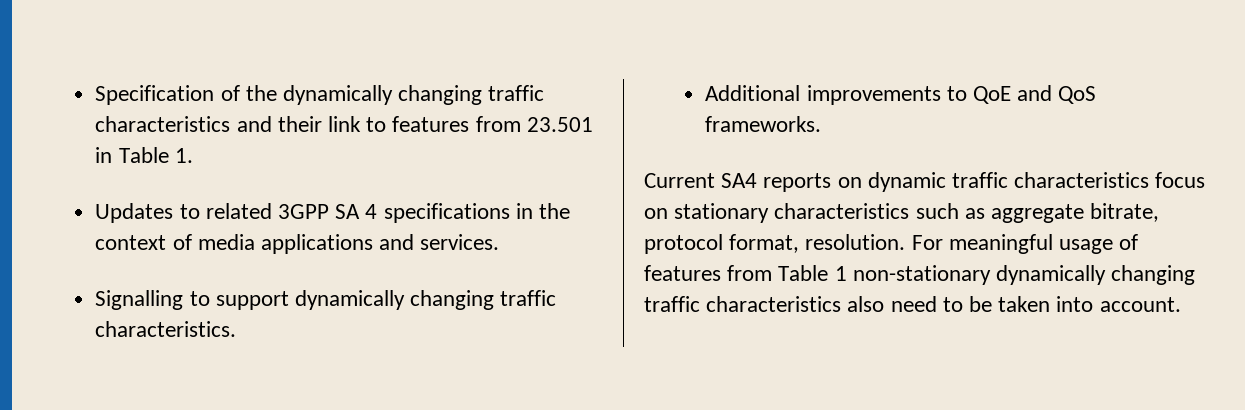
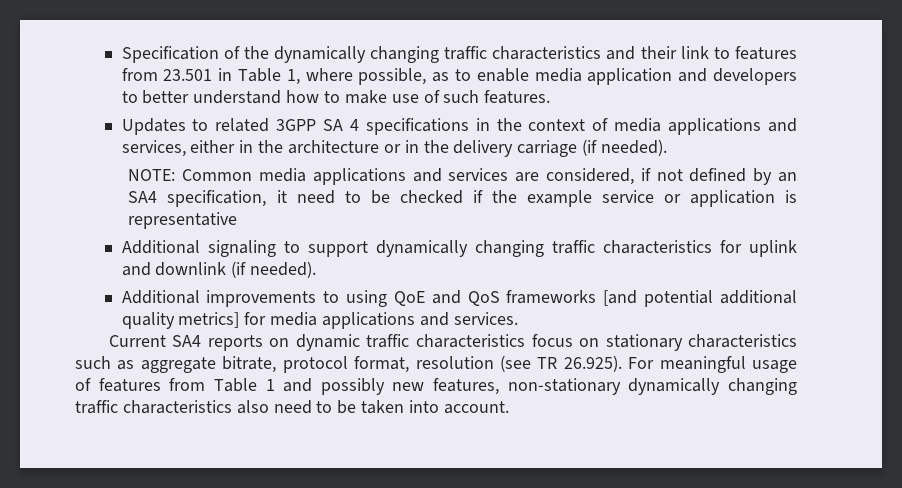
[174,148,193,163] 1. -> [286,68,798,85] [121,90,551,104] 1, where possible, as to enable media application and developers to better understand how to make use of such features.
[420,234,500,250] [95,290,184,310] services. // Signalling -> [121,139,667,157] [128,168,798,185] [128,190,798,207] [128,212,238,229] [121,240,276,257] services, either in the architecture or in the delivery carriage (if needed). // NOTE: Common media applications and services are considered, if not defined by an SA4 specification, it need to be checked if the example service or application is representative // Additional signaling
[95,321,237,337] characteristics. -> [602,240,797,257] [121,261,317,278] characteristics for uplink and downlink (if needed).
(967, 93) none -> [346,290,388,307] using
[705,116,822,132] frameworks. -> [506,290,798,307] [121,312,518,329] frameworks [and potential additional quality metrics] for media applications and services.
[805,234,906,250] resolution. -> [415,355,622,372] resolution (see TR 26.925).
(847, 273) none -> [283,378,500,395] and possibly new features,

